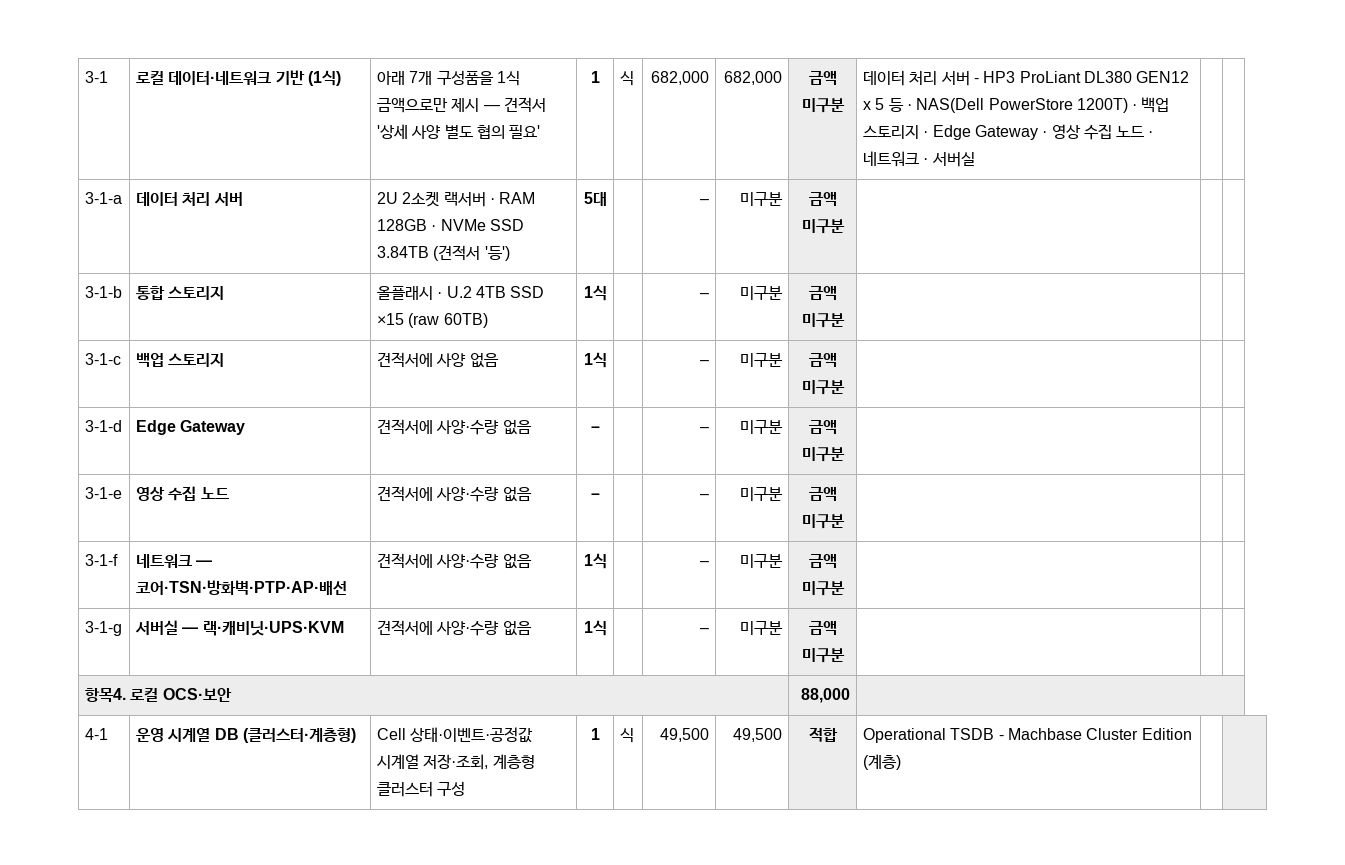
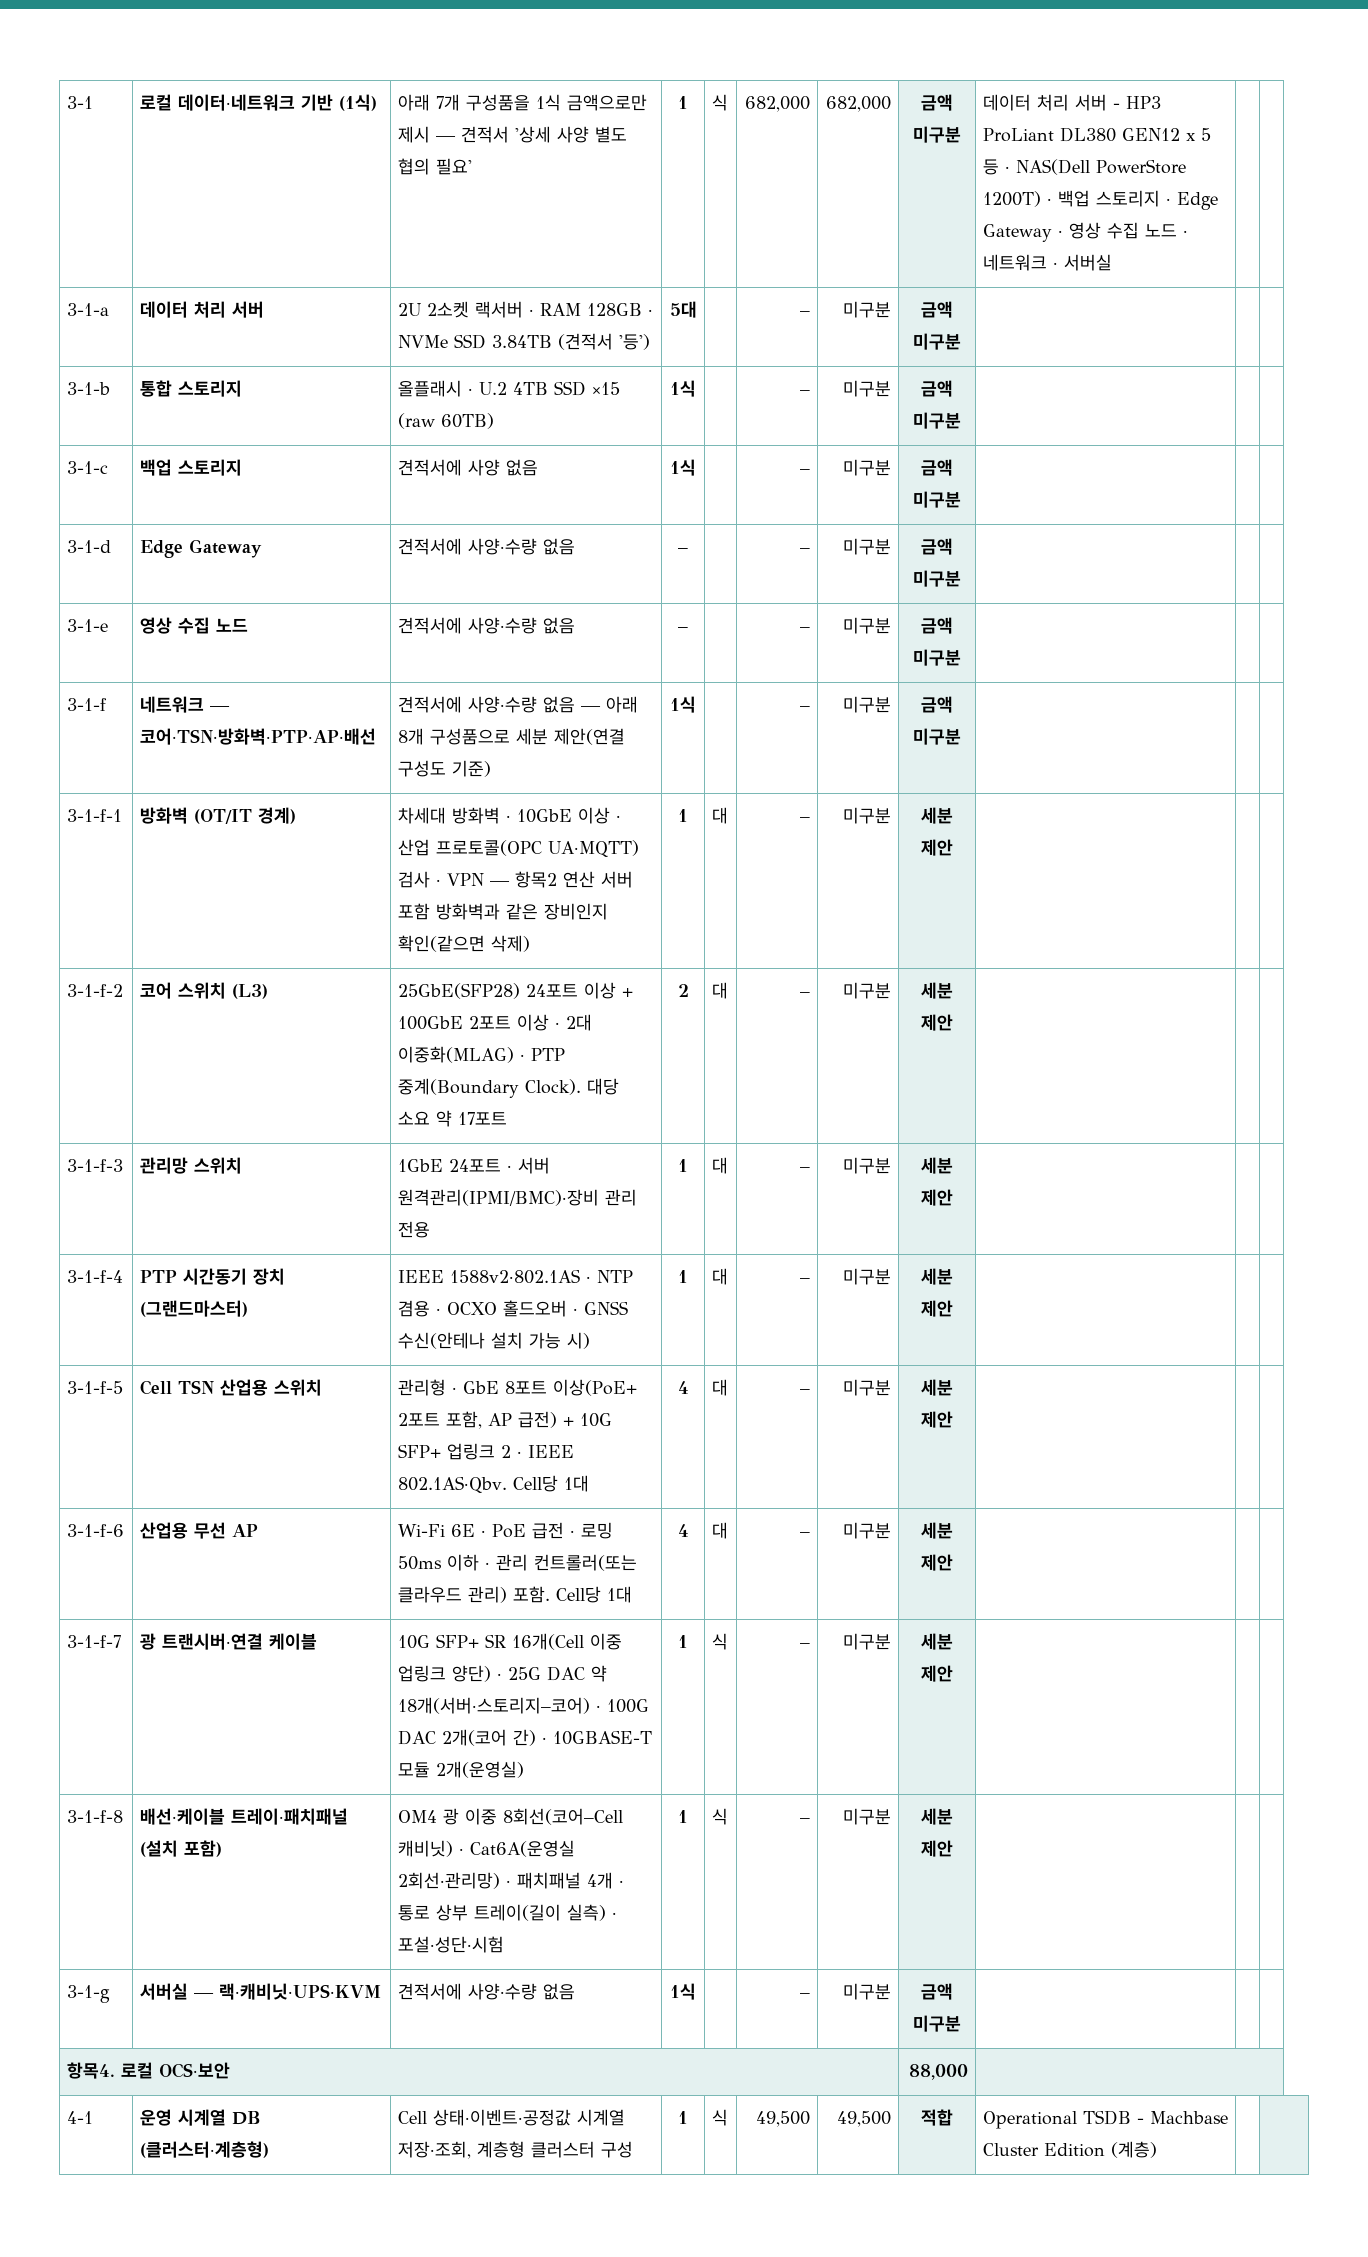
[583,553,607,569] [700,561,710,566] [740,554,784,568] [808,554,837,569] [801,581,845,596] | 1식 | | – | 미구분 | 금액 미구분 | | | -> [580,696,638,713] [397,728,625,745] [397,760,491,777] [670,696,696,713] [800,706,811,711] [843,696,892,713] [921,696,953,713] [913,728,961,745] [66,809,122,822] [139,807,296,824] [397,807,621,824] [397,839,639,858] [397,871,633,888] [397,903,608,920] [397,935,530,952] [678,809,688,822] [711,807,728,824] [800,817,811,822] [843,807,892,824] [921,807,953,824] [921,839,953,856] [66,984,123,997] [139,982,268,999] [397,982,633,999] [397,1014,592,1031] [397,1046,565,1063] [397,1078,619,1098] [397,1110,507,1127] [677,984,689,997] [711,982,728,999] [800,992,811,997] [843,982,892,999] [921,982,953,999] [921,1014,953,1031] [66,1159,123,1172] [139,1157,242,1174] [397,1157,550,1174] [397,1189,637,1206] [397,1221,430,1238] [678,1159,688,1172] [711,1157,728,1174] [800,1167,811,1172] [843,1157,892,1174] [921,1157,953,1174] [921,1189,953,1206] [66,1270,123,1283] [139,1268,285,1285] [139,1300,248,1317] [397,1269,633,1284] [397,1300,628,1317] [397,1332,590,1349] [678,1270,688,1283] [711,1268,728,1285] [800,1278,811,1283] [843,1268,892,1285] [921,1268,953,1285] [921,1300,953,1317] [66,1381,123,1394] [139,1379,322,1396] [397,1379,637,1396] [397,1411,612,1429] [397,1443,574,1460] [397,1475,589,1494] [677,1381,689,1394] [711,1379,728,1396] [800,1389,811,1394] [843,1379,892,1396] [921,1379,953,1396] [921,1411,953,1428] [66,1524,124,1537] [139,1522,258,1539] [397,1522,613,1539] [397,1554,637,1571] [397,1586,632,1603] [677,1524,689,1537] [711,1522,728,1539] [800,1532,811,1537] [843,1522,892,1539] [921,1522,953,1539] [921,1554,953,1571] [66,1635,121,1648] [139,1633,317,1650] [397,1633,622,1650] [397,1665,607,1682] [397,1697,649,1714] [397,1729,652,1746] [397,1761,524,1778] [678,1635,688,1648] [711,1633,728,1650] [800,1643,811,1648] [843,1633,892,1650] [921,1633,953,1650] [921,1665,953,1682] [66,1810,123,1823] [139,1808,348,1825] [139,1840,222,1857] [397,1808,623,1825] [397,1840,575,1857] [397,1872,624,1889] [397,1904,617,1921] [397,1936,504,1953] [678,1810,688,1823] [711,1808,728,1825] [800,1818,811,1823] [843,1808,892,1825] [921,1808,953,1825] [921,1840,953,1857] — 아래 8개 구성품으로 세분 제안(연결 구성도 기준) | 1식 | | – | 미구분 | 금액 미구분 | | | // 3-1-f-1 | 방화벽 (OT/IT 경계) | 차세대 방화벽 · 10GbE 이상 · 산업 프로토콜(OPC UA·MQTT) 검사 · VPN — 항목2 연산 서버 포함 방화벽과 같은 장비인지 확인(같으면 삭제) | 1 | 대 | – | 미구분 | 세분 제안 | | | // 3-1-f-2 | 코어 스위치 (L3) | 25GbE(SFP28) 24포트 이상 + 100GbE 2포트 이상 · 2대 이중화(MLAG) · PTP 중계(Boundary Clock). 대당 소요 약 17포트 | 2 | 대 | – | 미구분 | 세분 제안 | | | // 3-1-f-3 | 관리망 스위치 | 1GbE 24포트 · 서버 원격관리(IPMI/BMC)·장비 관리 전용 | 1 | 대 | – | 미구분 | 세분 제안 | | | // 3-1-f-4 | PTP 시간동기 장치 (그랜드마스터) | IEEE 1588v2·802.1AS · NTP 겸용 · OCXO 홀드오버 · GNSS 수신(안테나 설치 가능 시) | 1 | 대 | – | 미구분 | 세분 제안 | | | // 3-1-f-5 | Cell TSN 산업용 스위치 | 관리형 · GbE 8포트 이상(PoE+ 2포트 포함, AP 급전) + 10G SFP+ 업링크 2 · IEEE 802.1AS·Qbv. Cell당 1대 | 4 | 대 | – | 미구분 | 세분 제안 | | | // 3-1-f-6 | 산업용 무선 AP | Wi-Fi 6E · PoE 급전 · 로밍 50ms 이하 · 관리 컨트롤러(또는 클라우드 관리) 포함. Cell당 1대 | 4 | 대 | – | 미구분 | 세분 제안 | | | // 3-1-f-7 | 광 트랜시버·연결 케이블 | 10G SFP+ SR 16개(Cell 이중 업링크 양단) · 25G DAC 약 18개(서버·스토리지–코어) · 100G DAC 2개(코어 간) · 10GBASE-T 모듈 2개(운영실) | 1 | 식 | – | 미구분 | 세분 제안 | | | // 3-1-f-8 | 배선·케이블 트레이·패치패널 (설치 포함) | OM4 광 이중 8회선(코어–Cell 캐비닛) · Cat6A(운영실 2회선·관리망) · 패치패널 4개 · 통로 상부 트레이(길이 실측) · 포설·성단·시험 | 1 | 식 | – | 미구분 | 세분 제안 | | |

